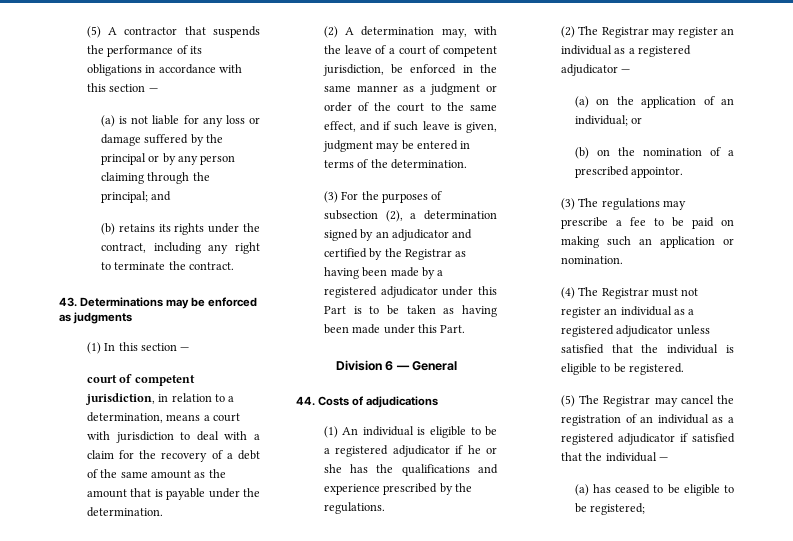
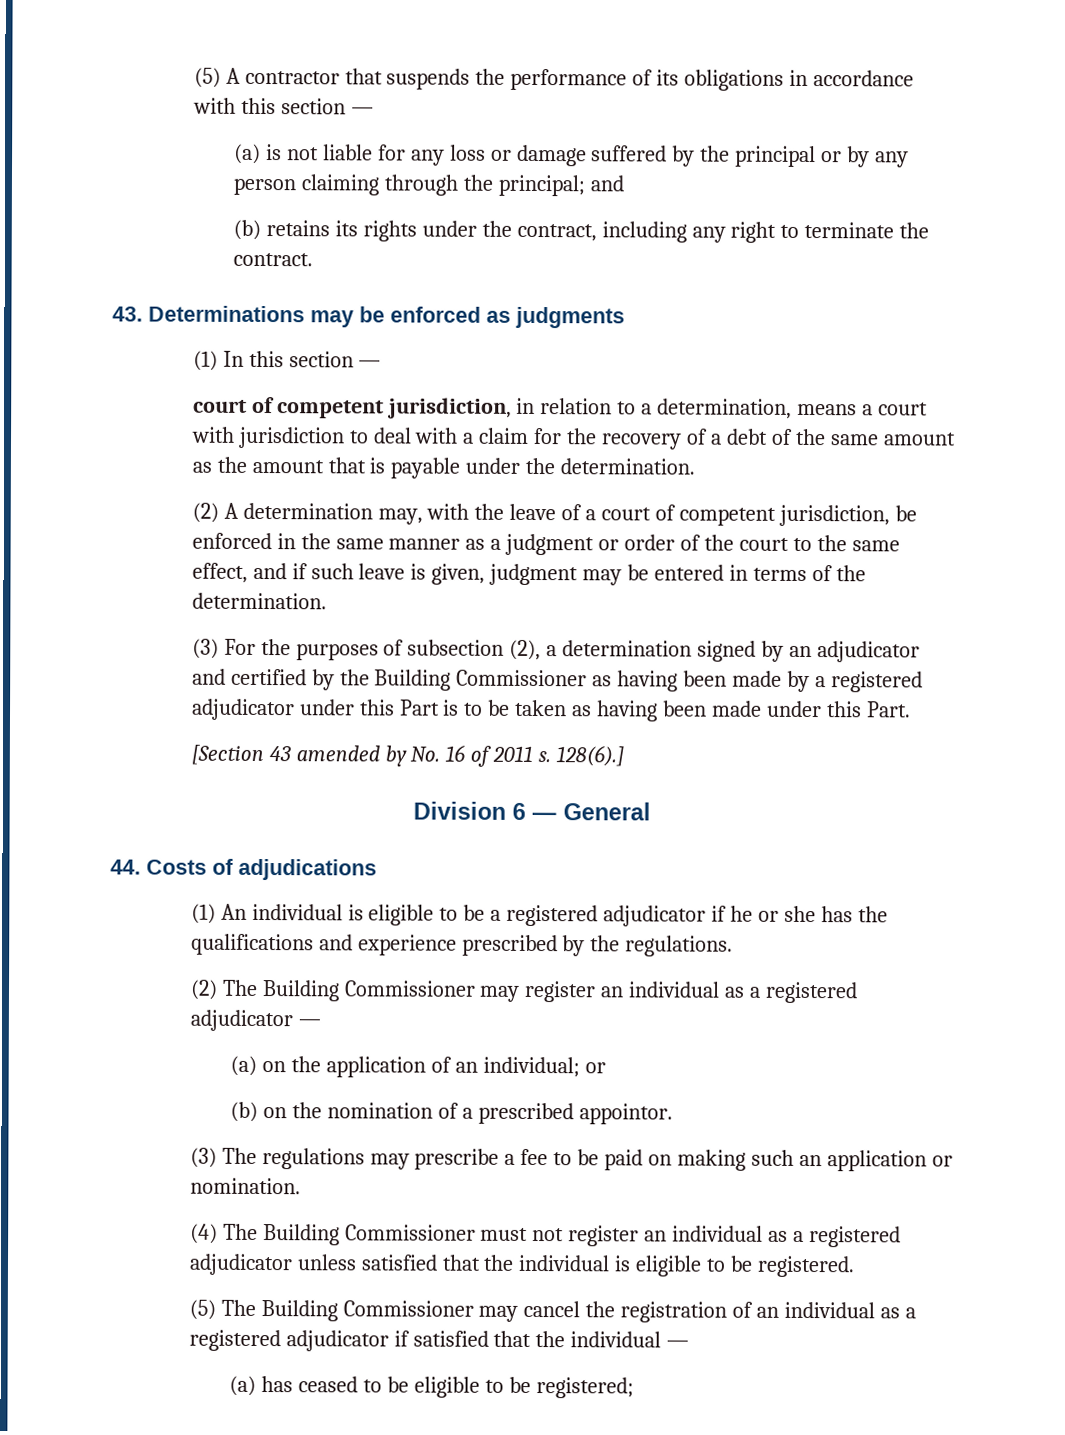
[405,249,453,260] Registrar -> [374,669,588,691] Building Commissioner
(466, 329) none -> [190,744,625,767] // [Section 43 amended by No. 16 of 2011 s. 128(6).]
[601,27,649,38] Registrar -> [261,980,476,1002] Building Commissioner
[601,288,649,299] Registrar -> [262,1224,476,1246] Building Commissioner
[603,396,651,407] Registrar -> [260,1300,474,1322] Building Commissioner

